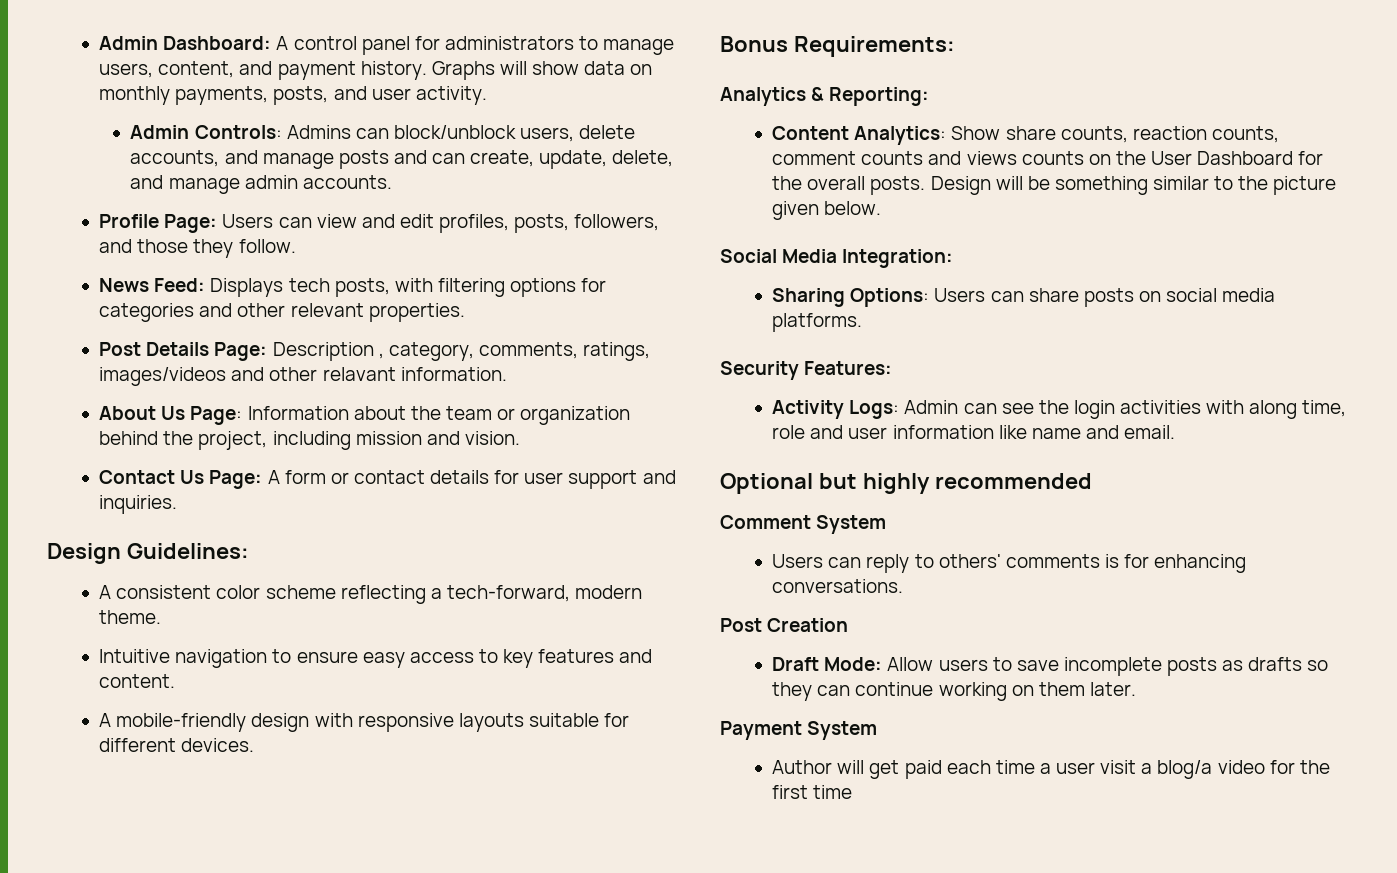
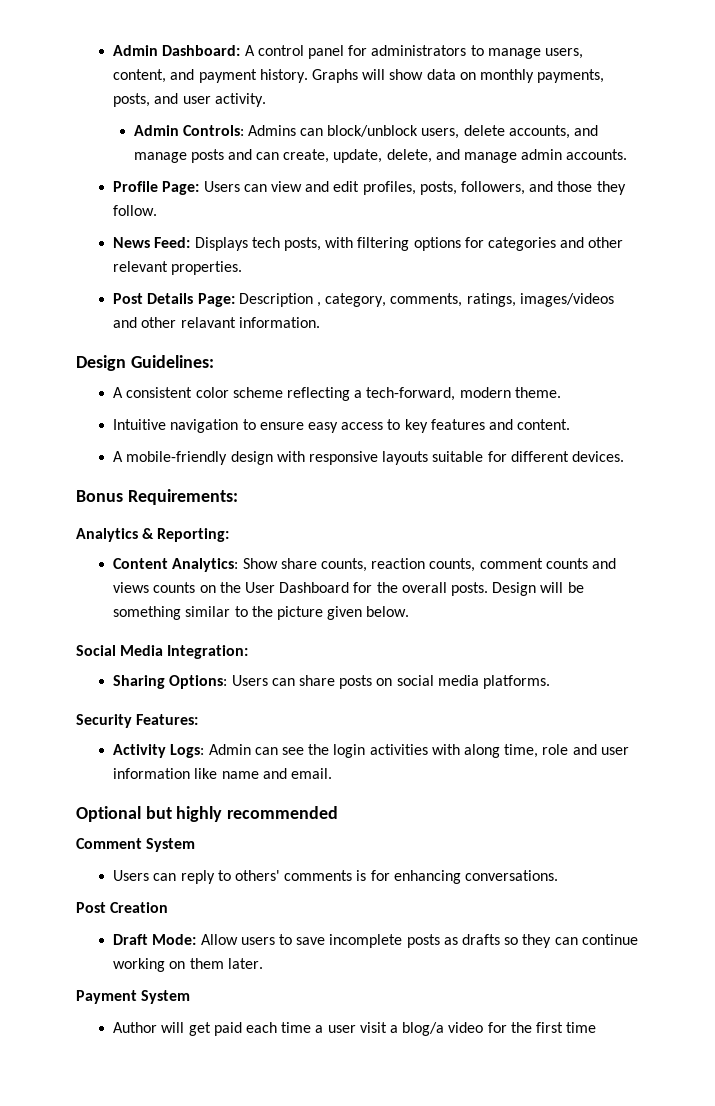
[99,406,631,425] [99,431,520,450] [99,470,676,489] [99,495,178,514] // About Us Page: Information about the team or organization behind the project, including mission and vision. // Contact Us Page: A form or contact details for user support and inquiries. -> (320, 322) none

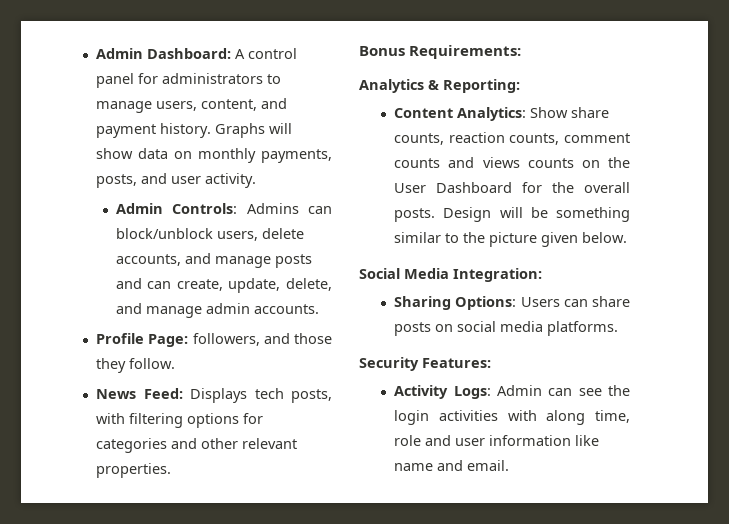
[203,181,457,195] Users can view and edit profiles, posts, -> (189, 340) none
[113,293,614,307] [113,317,320,328] [76,355,214,371] [113,387,561,401] [113,419,571,433] [113,451,624,465] // Post Details Page: Description , category, comments, ratings, images/videos and other relavant information. // Design Guidelines: // A consistent color scheme reflecting a tech-forward, modern theme. // Intuitive navigation to ensure easy access to key features and content. // A mobile-friendly design with responsive layouts suitable for different devices. -> (172, 470) none
[76,806,339,822] [76,838,196,852] [113,870,558,884] [76,902,169,913] [113,934,638,948] [113,958,263,972] [76,990,191,1004] [113,1022,597,1036] // Optional but highly recommended // Comment System // Users can reply to others' comments is for enhancing conversations. // Post Creation // Draft Mode: Allow users to save incomplete posts as drafts so they can continue working on them later. // Payment System // Author will get paid each time a user visit a blog/a video for the first time -> (510, 465) none

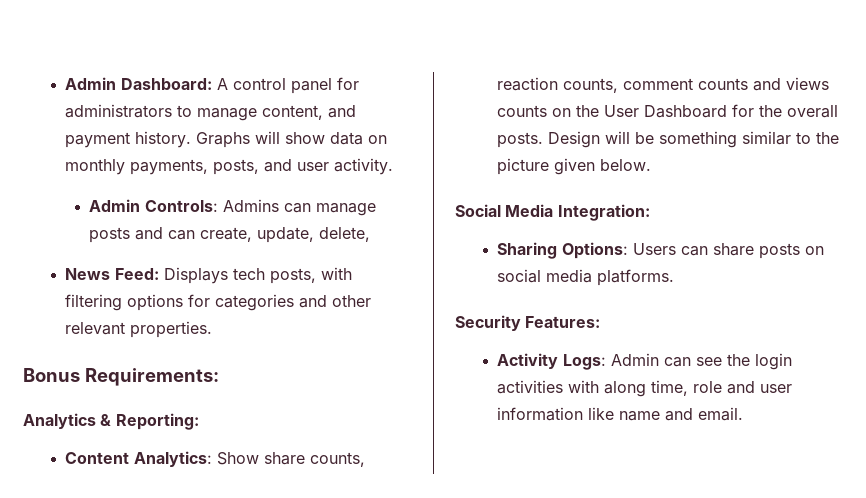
[156,101,198,111] users, -> (257, 114) none
[115,228,304,241] [115,253,211,266] block/unblock users, delete accounts, and -> (312, 208) none
[115,303,319,318] [96,333,332,347] [96,358,176,373] and manage admin accounts. // Profile Page: followers, and those they follow. -> (371, 234) none

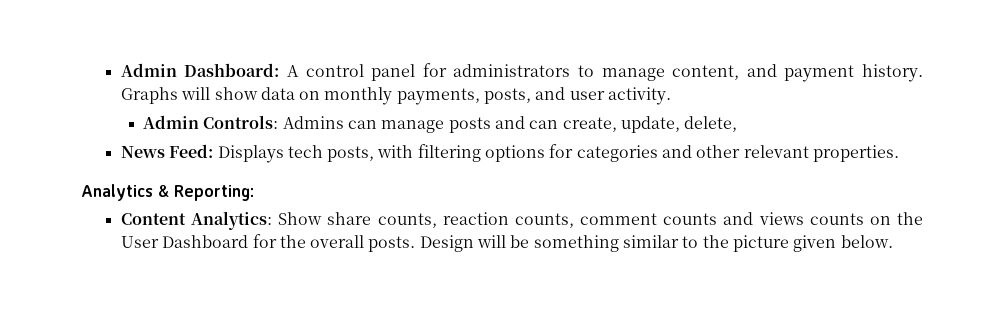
[23,368,219,386] // Bonus Requirements: -> (900, 153) none
[455,204,650,221] [496,242,824,259] [496,269,674,286] [455,315,601,331] [496,353,792,370] [496,380,792,397] [496,407,743,421] // Social Media Integration: // Sharing Options: Users can share posts on social media platforms. // Security Features: // Activity Logs: Admin can see the login activities with along time, role and user information like name and email. -> (893, 241) none

